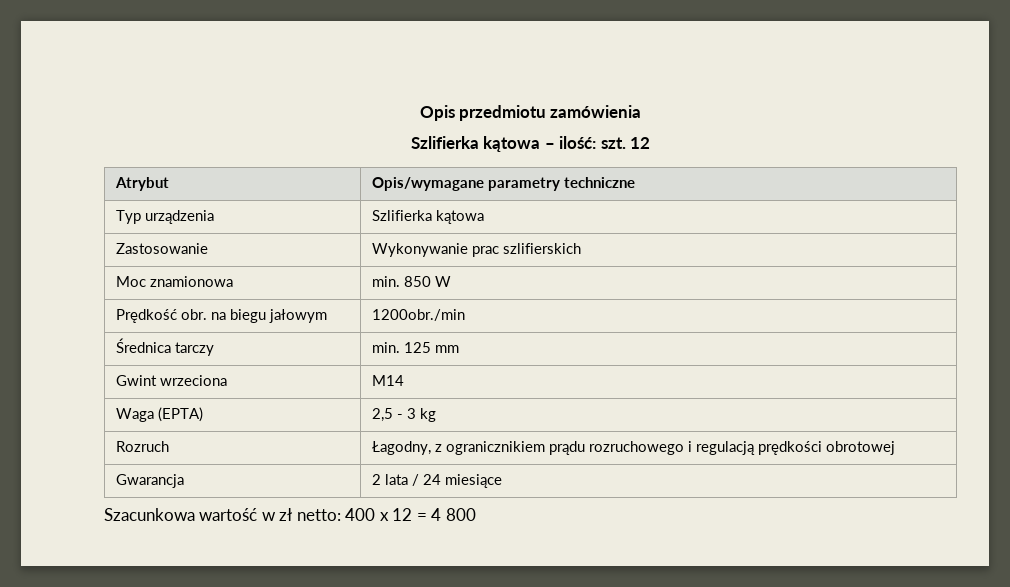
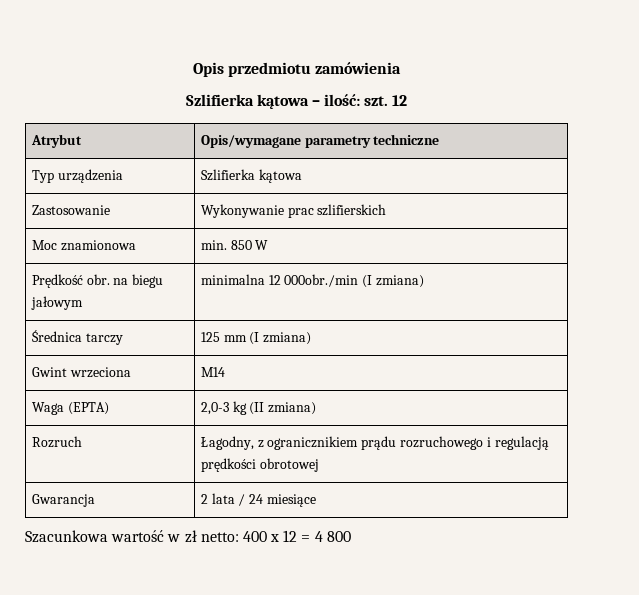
[371,309,465,321] 1200obr./min -> [200,274,425,288] minimalna 12 000obr./min (I zmiana)
[371,342,400,353] min. -> (123, 339) none
(459, 349) none -> [249,332,312,345] (I zmiana)
[371,408,416,422] 2,5 - 3 -> [200,402,229,415] 2,0-3
(436, 415) none -> [249,402,317,415] (II zmiana)

